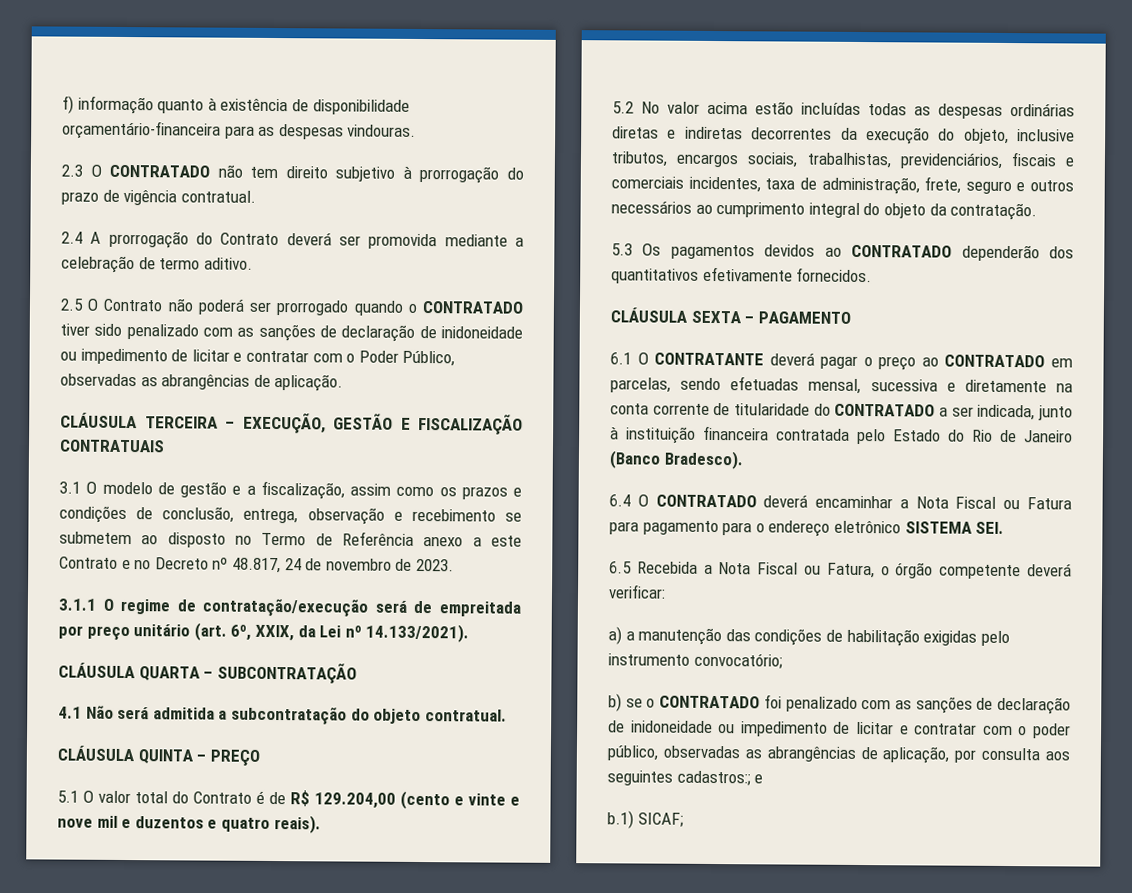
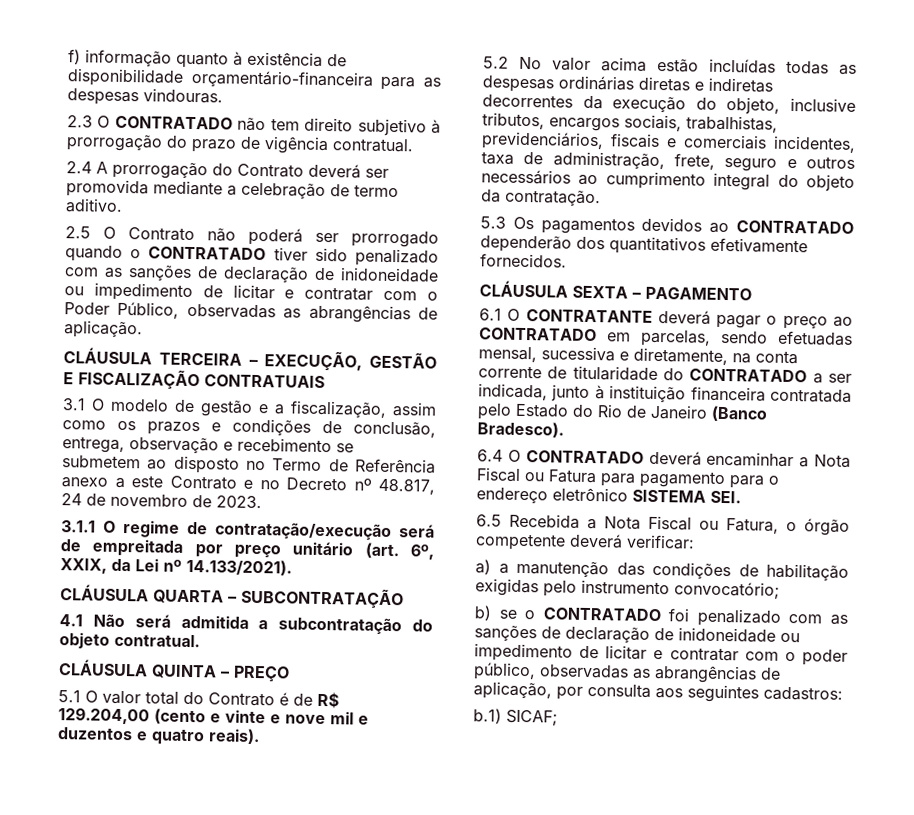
[964,379,1047,393] diretamente -> [633,347,728,366] diretamente,
[676,770,764,786] cadastros:; e -> [763,686,843,701] cadastros:

